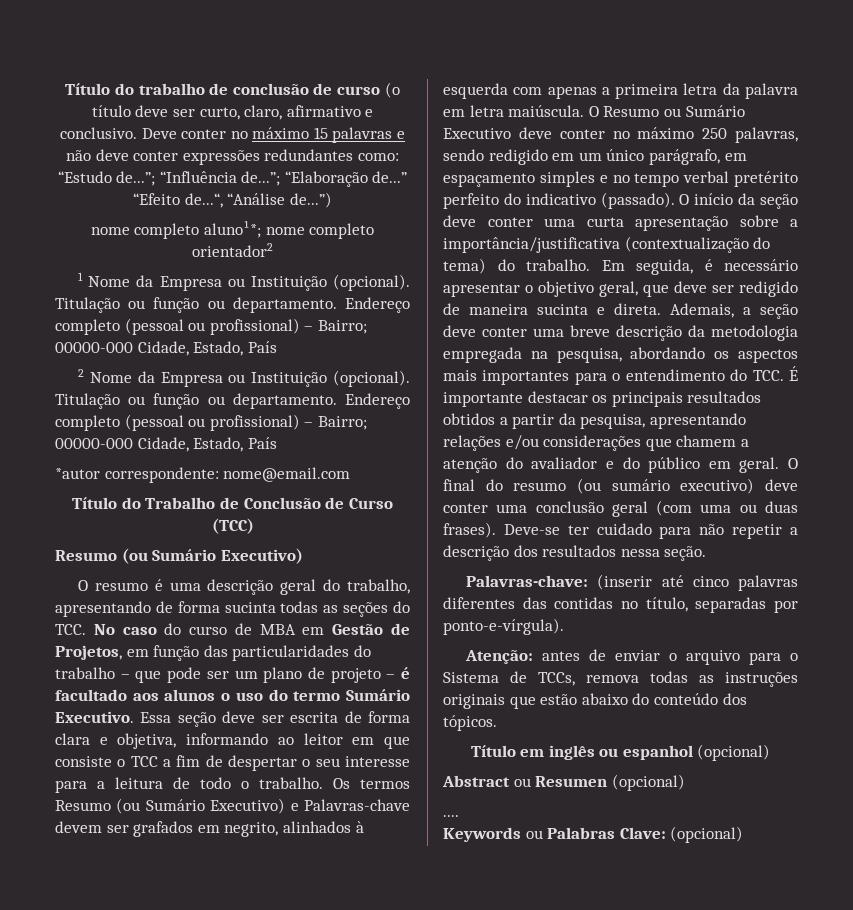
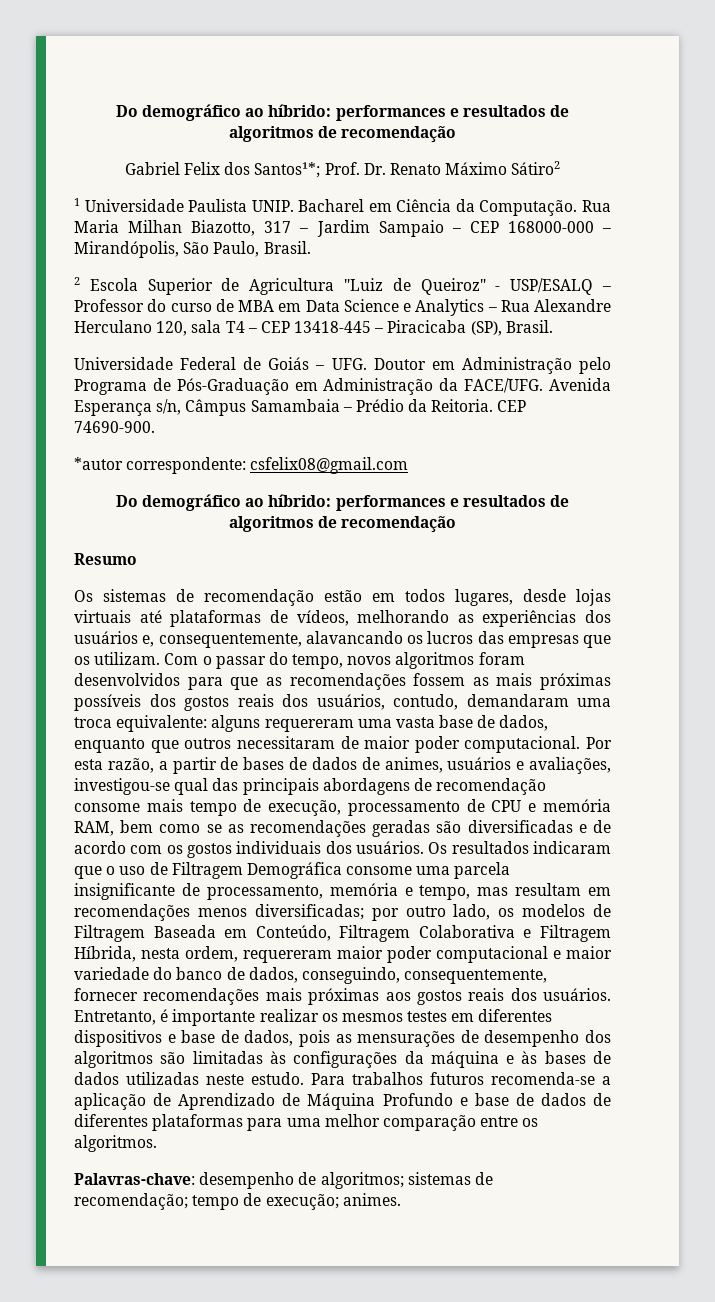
[65,82,400,98] [91,105,374,120] [59,127,406,143] [66,149,399,165] [57,171,408,187] [133,192,332,208] [90,221,375,239] [192,243,273,257] [77,272,410,291] [55,297,410,313] [55,318,367,335] [55,341,277,356] [77,369,410,387] [55,393,410,409] [55,414,367,431] [55,437,277,452] [55,467,351,483] [72,497,393,509] [211,518,254,534] [55,548,303,564] [77,579,410,595] [55,601,410,617] [55,624,157,635] Título do trabalho de conclusão de curso (o título deve ser curto, claro, afirmativo e conclusivo. Deve conter no máximo 15 palavras e não deve conter expressões redundantes como: “Estudo de...”; “Influência de...”; “Elaboração de...” “Efeito de...“, “Análise de...”) // nome completo aluno¹*; nome completo orientador2 // 1 Nome da Empresa ou Instituição (opcional). Titulação ou função ou departamento. Endereço completo (pessoal ou profissional) – Bairro; 00000-000 Cidade, Estado, País // 2 Nome da Empresa ou Instituição (opcional). Titulação ou função ou departamento. Endereço completo (pessoal ou profissional) – Bairro; 00000-000 Cidade, Estado, País // *autor correspondente: nome@email.com // Título do Trabalho de Conclusão de Curso (TCC) // Resumo (ou Sumário Executivo) // O resumo é uma descrição geral do trabalho, apresentando de forma sucinta todas as seções do TCC. No caso -> [115,104,570,121] [228,126,457,143] [124,161,561,178] [74,198,611,216] [74,220,612,237] [74,241,311,258] [74,277,611,295] [74,299,144,312] Do demográfico ao híbrido: performances e resultados de algoritmos de recomendação // Gabriel Felix dos Santos¹*; Prof. Dr. Renato Máximo Sátiro2 // 1 Universidade Paulista UNIP. Bacharel em Ciência da Computação. Rua Maria Milhan Biazotto, 317 – Jardim Sampaio – CEP 168000-000 – Mirandópolis, São Paulo, Brasil. // 2 Escola Superior de Agricultura "Luiz de Queiroz" - USP/ESALQ – Professor
[332,623,410,635] [55,645,371,661] [55,667,410,683] [55,689,411,701] [55,711,410,727] [55,733,410,749] [55,755,410,771] [55,777,410,793] [55,798,410,814] [55,821,364,837] [443,83,798,99] [443,105,745,117] [443,127,798,143] [443,149,747,165] [443,171,798,187] [443,192,798,209] [443,215,798,231] [443,236,771,253] [443,258,798,275] [443,281,798,297] [443,303,798,319] [443,325,798,341] [443,347,798,363] [443,366,798,385] [443,391,762,407] [443,413,746,429] [443,435,749,451] [443,457,798,473] [443,478,798,494] [443,500,798,517] [443,522,798,539] [443,545,707,561] [465,574,798,591] [443,597,798,613] [443,618,564,635] [464,649,798,665] [443,671,798,687] [443,693,747,709] [443,715,497,731] [470,744,771,761] [442,774,685,791] [443,815,459,817] [443,826,744,843] Gestão de Projetos, em função das particularidades do trabalho – que pode ser um plano de projeto – é facultado aos alunos o uso do termo Sumário Executivo. Essa seção deve ser escrita de forma clara e objetiva, informando ao leitor em que consiste o TCC a fim de despertar o seu interesse para a leitura de todo o trabalho. Os termos Resumo (ou Sumário Executivo) e Palavras-chave devem ser grafados em negrito, alinhados à esquerda com apenas a primeira letra da palavra em letra maiúscula. O Resumo ou Sumário Executivo deve conter no máximo 250 palavras, sendo redigido em um único parágrafo, em espaçamento simples e no tempo verbal pretérito perfeito do indicativo (passado). O início da seção deve conter uma curta apresentação sobre a importância/justificativa (contextualização do tema) do trabalho. Em seguida, é necessário apresentar o objetivo geral, que deve ser redigido de maneira sucinta e direta. Ademais, a seção deve conter uma breve descrição da metodologia empregada na pesquisa, abordando os aspectos mais importantes para o entendimento do TCC. É importante destacar os principais resultados obtidos a partir da pesquisa, apresentando relações e/ou considerações que chamem a atenção do avaliador e do público em geral. O final do resumo (ou sumário executivo) deve conter uma conclusão geral (com uma ou duas frases). Deve-se ter cuidado para não repetir a descrição dos resultados nessa seção. // Palavras-chave: (inserir até cinco palavras diferentes das contidas no título, separadas por ponto-e-vírgula). // Atenção: antes de enviar o arquivo para o Sistema de TCCs, remova todas as instruções originais que estão abaixo do conteúdo dos tópicos. // Título em inglês ou espanhol (opcional) // Abstract ou Resumen (opcional) // .... // Keywords ou Palabras Clave: (opcional) -> [305,299,611,316] [74,320,553,336] [74,357,611,374] [74,378,611,395] [74,399,527,416] [74,421,155,433] [74,457,409,474] [115,494,570,511] [228,516,457,533] [74,553,137,565] [74,589,611,606] [74,610,611,627] [74,631,611,648] [74,652,525,669] [74,673,611,690] [74,694,611,711] [74,715,549,732] [74,736,612,753] [74,757,611,774] [74,778,547,795] [74,799,611,816] [74,820,611,837] [74,841,611,858] [74,862,511,879] [74,883,611,900] [74,904,611,921] [74,925,611,942] [74,946,612,963] [74,967,548,984] [74,988,611,1005] [74,1009,553,1026] [74,1030,611,1047] [74,1051,612,1068] [74,1072,611,1085] [74,1093,612,1110] [74,1114,539,1131] [74,1135,157,1152] [74,1172,493,1189] [74,1193,401,1210] Data Science e Analytics – Rua Alexandre Herculano 120, sala T4 – CEP 13418-445 – Piracicaba (SP), Brasil. // Universidade Federal de Goiás – UFG. Doutor em Administração pelo Programa de Pós-Graduação em Administração da FACE/UFG. Avenida Esperança s/n, Câmpus Samambaia – Prédio da Reitoria. CEP 74690-900. // *autor correspondente: csfelix08@gmail.com // Do demográfico ao híbrido: performances e resultados de algoritmos de recomendação // Resumo // Os sistemas de recomendação estão em todos lugares, desde lojas virtuais até plataformas de vídeos, melhorando as experiências dos usuários e, consequentemente, alavancando os lucros das empresas que os utilizam. Com o passar do tempo, novos algoritmos foram desenvolvidos para que as recomendações fossem as mais próximas possíveis dos gostos reais dos usuários, contudo, demandaram uma troca equivalente: alguns requereram uma vasta base de dados, enquanto que outros necessitaram de maior poder computacional. Por esta razão, a partir de bases de dados de animes, usuários e avaliações, investigou-se qual das principais abordagens de recomendação consome mais tempo de execução, processamento de CPU e memória RAM, bem como se as recomendações geradas são diversificadas e de acordo com os gostos individuais dos usuários. Os resultados indicaram que o uso de Filtragem Demográfica consome uma parcela insignificante de processamento, memória e tempo, mas resultam em recomendações menos diversificadas; por outro lado, os modelos de Filtragem Baseada em Conteúdo, Filtragem Colaborativa e Filtragem Híbrida, nesta ordem, requereram maior poder computacional e maior variedade do banco de dados, conseguindo, consequentemente, fornecer recomendações mais próximas aos gostos reais dos usuários. Entretanto, é importante realizar os mesmos testes em diferentes dispositivos e base de dados, pois as mensurações de desempenho dos algoritmos são limitadas às configurações da máquina e às bases de dados utilizadas neste estudo. Para trabalhos futuros recomenda-se a aplicação de Aprendizado de Máquina Profundo e base de dados de diferentes plataformas para uma melhor comparação entre os algoritmos. // Palavras-chave: desempenho de algoritmos; sistemas de recomendação; tempo de execução; animes.

